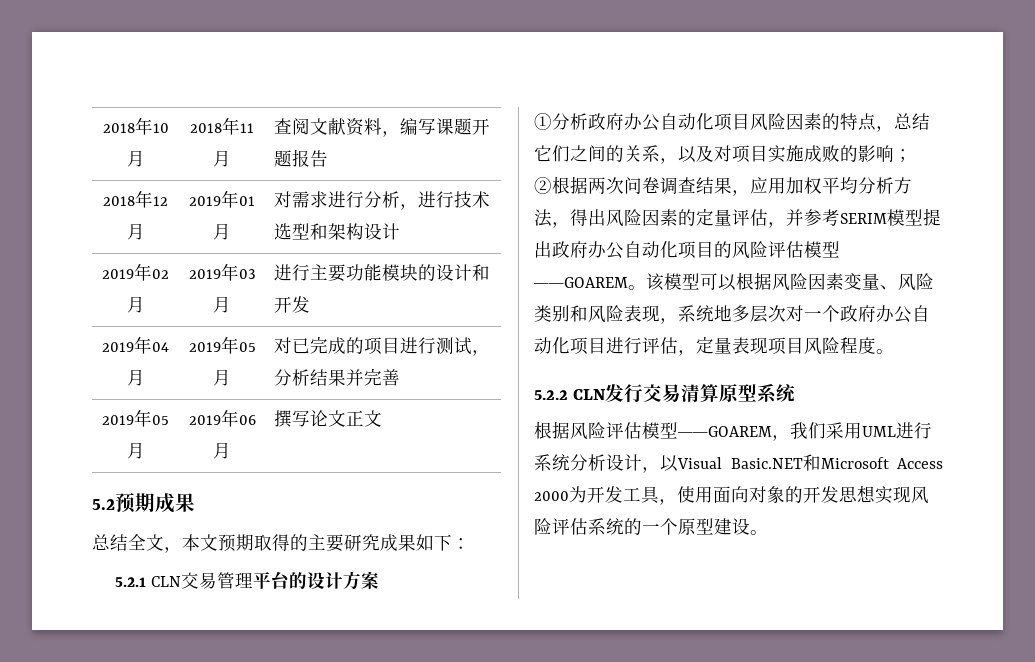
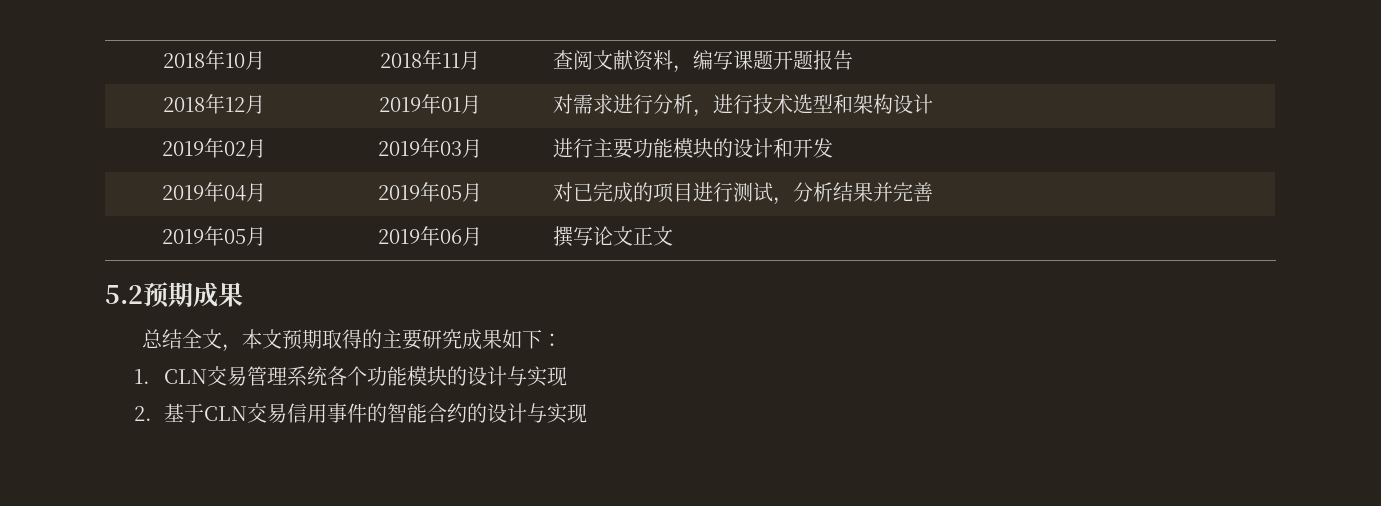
[114,577,146,587] 5.2.1 -> [134,369,151,384] 1.
[252,571,379,590] [534,113,930,132] [534,145,912,164] [534,176,912,196] [534,208,941,228] [534,241,840,259] [534,272,934,291] [534,305,930,324] [534,336,894,356] [534,383,796,403] [534,421,932,441] [534,454,943,473] [534,485,929,505] [534,518,768,535] 平台的设计方案 // ①分析政府办公自动化项目风险因素的特点，总结它们之间的关系，以及对项目实施成败的影响； // ②根据两次问卷调查结果，应用加权平均分析方法，得出风险因素的定量评估，并参考SERIM模型提出政府办公自动化项目的风险评估模型――GOAREM。该模型可以根据风险因素变量、风险类别和风险表现，系统地多层次对一个政府办公自动化项目进行评估，定量表现项目风险程度。 // 5.2.2 CLN发行交易清算原型系统 // 根据风险评估模型――GOAREM，我们采用UML进行系统分析设计，以Visual Basic.NET和Microsoft Access 2000为开发工具，使用面向对象的开发思想实现风险评估系统的一个原型建设。 -> [286,366,567,387] [134,403,587,424] 系统各个功能模块的设计与实现 // 2.基于CLN交易信用事件的智能合约的设计与实现

